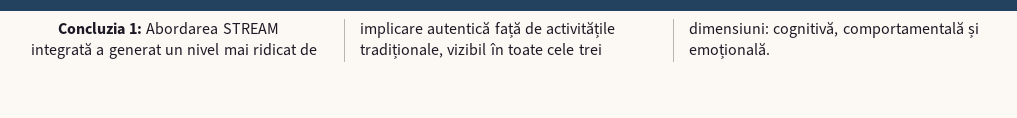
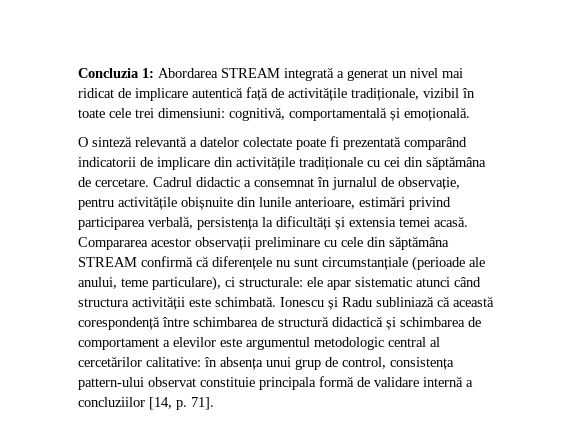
(770, 50) none -> [78,136,467,150] [78,156,486,170] [78,177,460,190] [78,196,451,210] [78,216,468,230] [78,236,449,250] [78,256,485,271] [78,276,481,291] [78,296,494,310] [78,316,481,330] [78,337,440,350] [78,356,454,370] [78,376,473,390] [78,397,214,410] // O sinteză relevantă a datelor colectate poate fi prezentată comparând indicatorii de implicare din activitățile tradiționale cu cei din săptămâna de cercetare. Cadrul didactic a consemnat în jurnalul de observație, pentru activitățile obișnuite din lunile anterioare, estimări privind participarea verbală, persistența la dificultăți și extensia temei acasă. Compararea acestor observații preliminare cu cele din săptămâna STREAM confirmă că diferențele nu sunt circumstanțiale (perioade ale anului, teme particulare), ci structurale: ele apar sistematic atunci când structura activității este schimbată. Ionescu și Radu subliniază că această corespondență între schimbarea de structură didactică și schimbarea de comportament a elevilor este argumentul metodologic central al cercetărilor calitative: în absența unui grup de control, consistența pattern-ului observat constituie principala formă de validare internă a concluziilor [14, p. 71].

